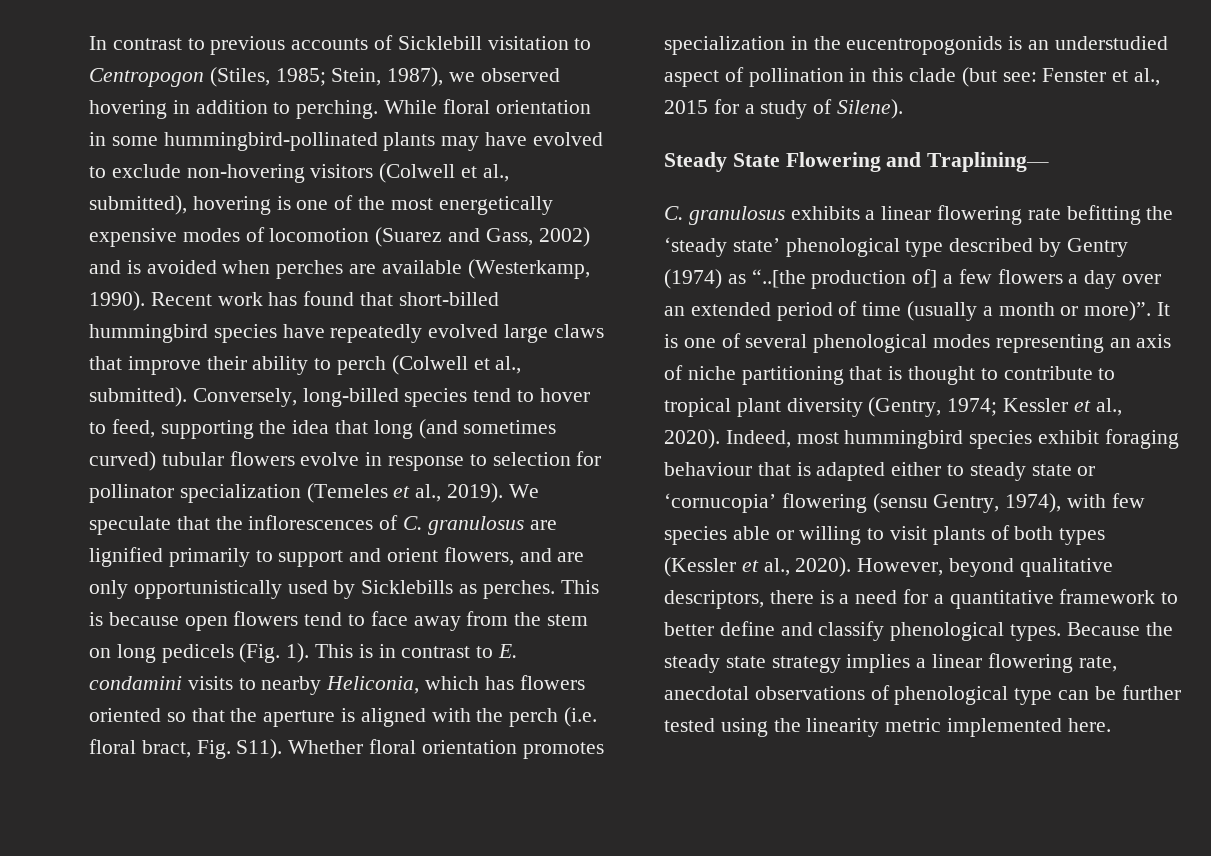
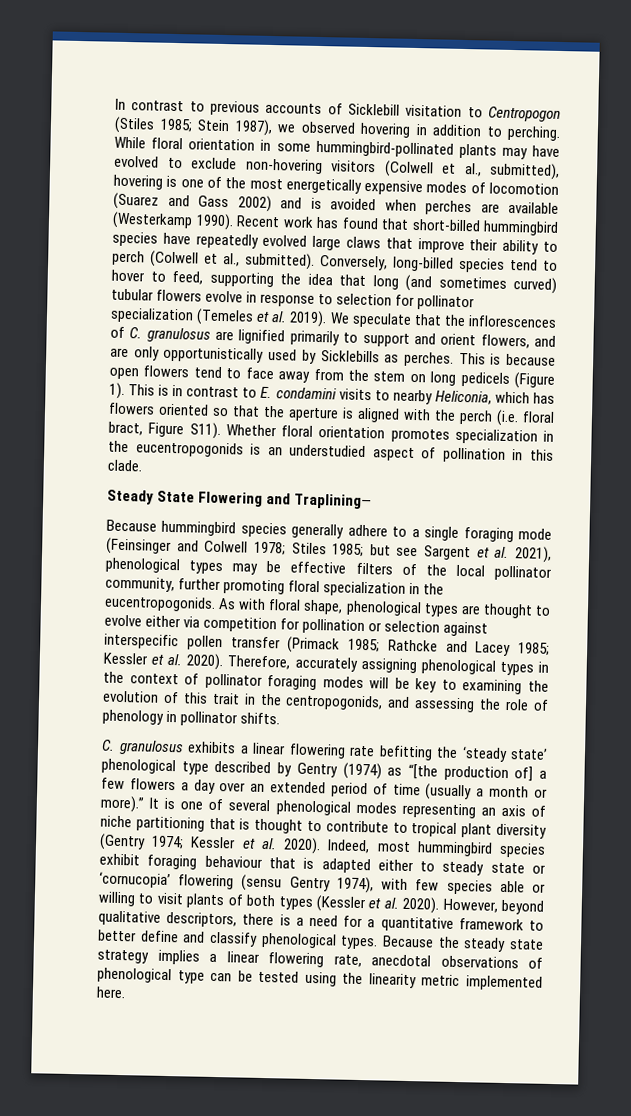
[209,67,382,87] (Stiles, 1985; Stein, -> [114,116,230,134] (Stiles 1985; Stein
[485,228,533,246] Gass, -> [198,195,229,208] Gass
[467,259,590,279] (Westerkamp, -> [112,211,193,230] (Westerkamp
[415,484,442,502] al., -> [271,311,288,323] al.
[239,643,281,663] (Fig. -> [514,372,555,389] (Figure
[196,740,231,759] Fig. -> [148,422,185,438] Figure
[909,67,1161,87] [664,99,904,119] clade (but see: Fenster et al., 2015 for a study of Silene). -> [107,459,142,472] clade.
(1050, 162) none -> [106,519,553,543] [106,537,552,563] [105,557,552,581] [105,576,445,597] [104,595,551,619] [104,614,489,637] [104,633,550,657] [103,652,549,676] [103,671,549,695] [102,690,550,713] [102,709,281,727] // Because hummingbird species generally adhere to a single foraging mode (Feinsinger and Colwell 1978; Stiles 1985; but see Sargent et al. 2021), phenological types may be effective filters of the local pollinator community, further promoting floral specialization in the eucentropogonids. As with floral shape, phenological types are thought to evolve either via competition for pollination or selection against interspecific pollen transfer (Primack 1985; Rathcke and Lacey 1985; Kessler et al. 2020). Therefore, accurately assigning phenological types in the context of pollinator foraging modes will be key to examining the evolution of this trait in the centropogonids, and assessing the role of phenology in pollinator shifts.
[751,269,806,288] “..[the -> [407,763,438,780] “[the
[1084,301,1152,321] more)”. -> [100,795,145,813] more).”
[868,397,942,417] (Gentry, -> [99,833,146,851] (Gentry
[1095,398,1122,416] al., -> [260,837,277,850] al.
[933,494,1000,513] Gentry, -> [289,876,331,892] Gentry
[763,558,790,576] al., -> [383,897,399,909] al.
[1121,685,1181,700] further -> (253, 976) none

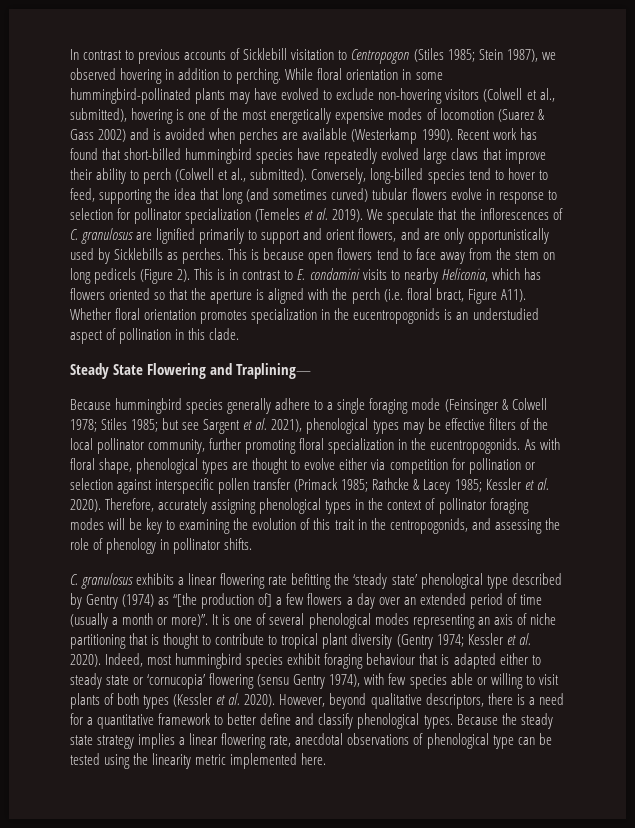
[167,194,190,207] and -> [537,109,545,120] &
[109,382,125,399] 1). -> [177,269,191,282] 2).
[189,422,221,440] S11). -> [500,289,526,302] A11).
[176,540,199,552] and -> [501,399,509,410] &
[445,640,468,653] and -> [413,479,421,490] &
[100,795,145,813] more).” -> [171,614,209,627] more)”.

